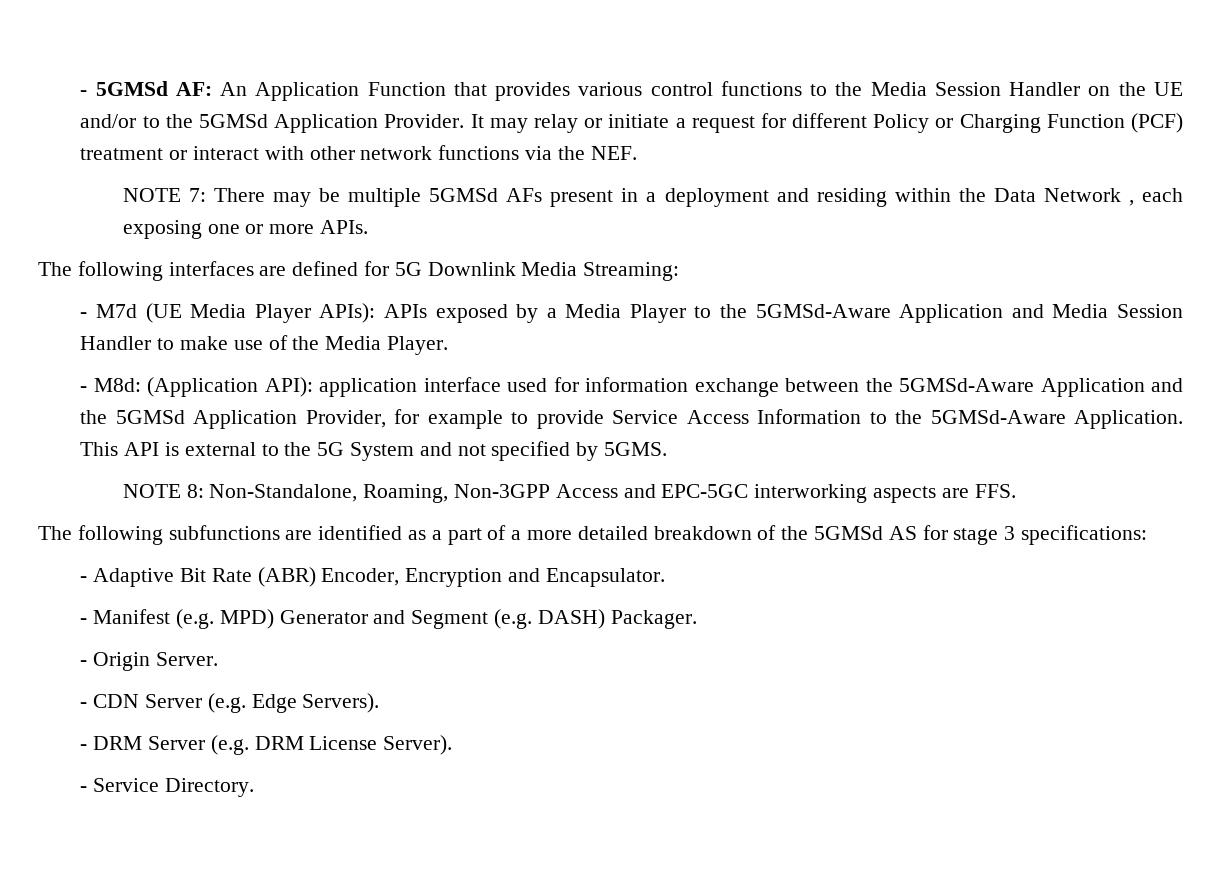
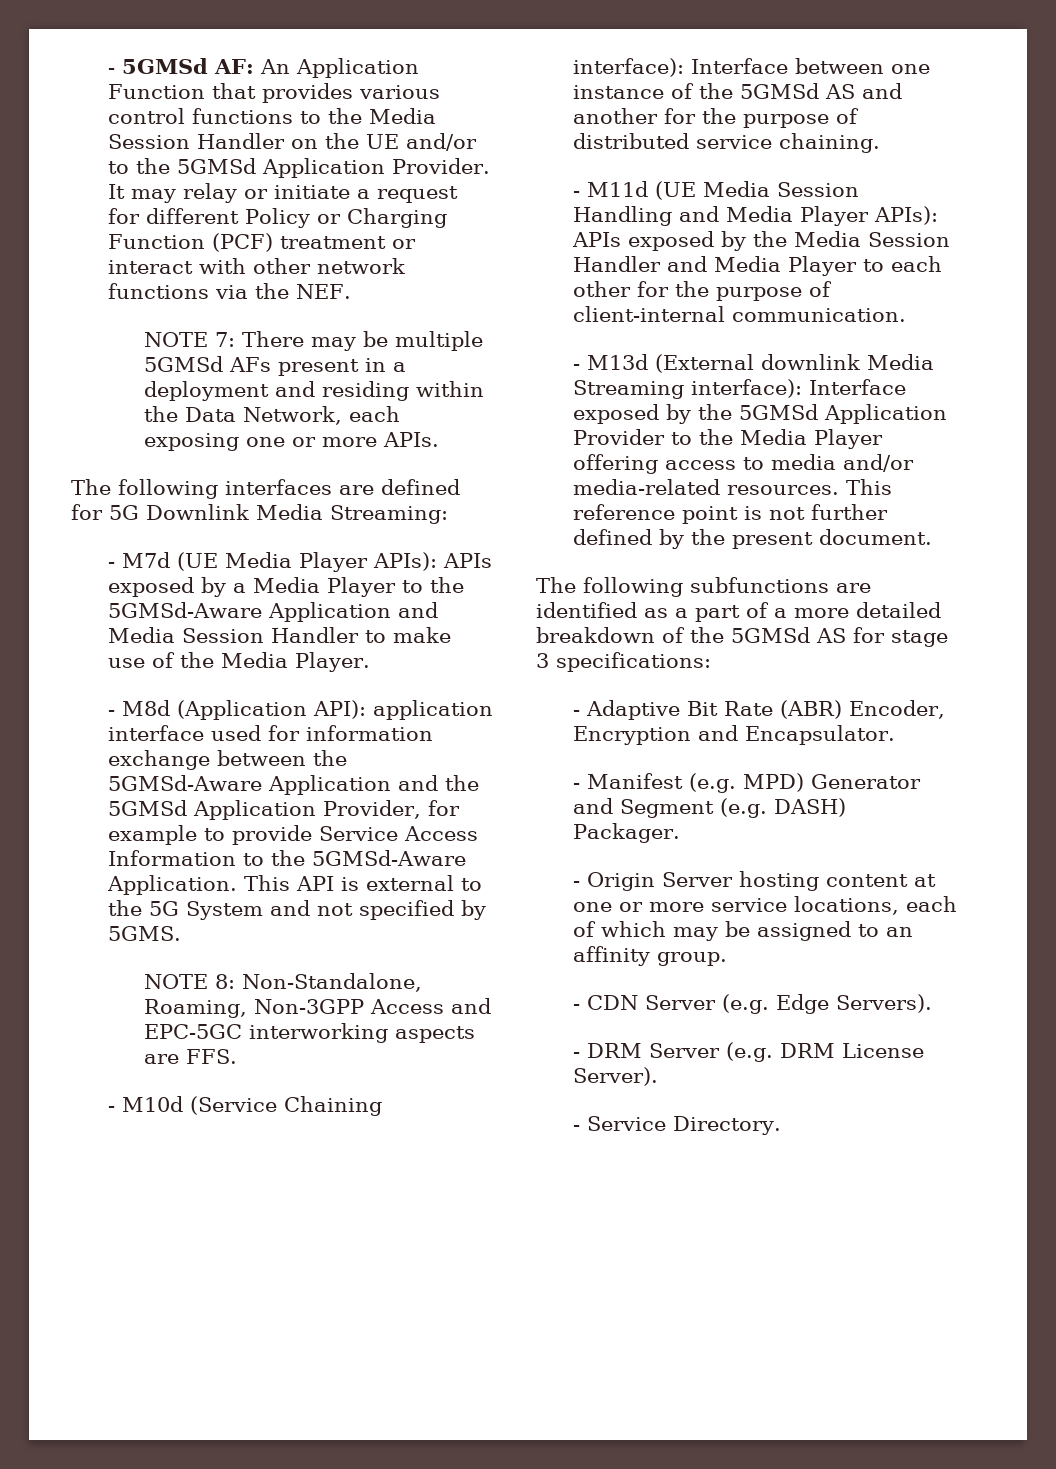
[1043,188,1134,206] Network , -> [243,406,343,425] Network,
[93,378,141,392] M8d: -> [121,700,170,716] M8d
(1016, 491) none -> [107,1096,382,1116] [572,58,930,77] [572,83,902,99] [572,108,859,128] [572,133,880,153] [572,181,859,200] [572,206,938,226] [571,231,950,251] [572,256,942,276] [572,281,832,301] [572,306,906,322] [572,354,934,373] [572,379,906,399] [572,404,947,424] [572,429,883,449] [572,454,914,474] [572,479,892,495] [572,504,888,524] [572,529,932,549] // - M10d (Service Chaining interface): Interface between one instance of the 5GMSd AS and another for the purpose of distributed service chaining. // - M11d (UE Media Session Handling and Media Player APIs): APIs exposed by the Media Session Handler and Media Player to each other for the purpose of client-internal communication. // - M13d (External downlink Media Streaming interface): Interface exposed by the 5GMSd Application Provider to the Media Player offering access to media and/or media-related resources. This reference point is not further defined by the present document.
[156,652,219,666] Server. -> [661,871,936,891] [572,896,957,915] [572,921,913,941] [572,946,727,966] Server hosting content at one or more service locations, each of which may be assigned to an affinity group.

